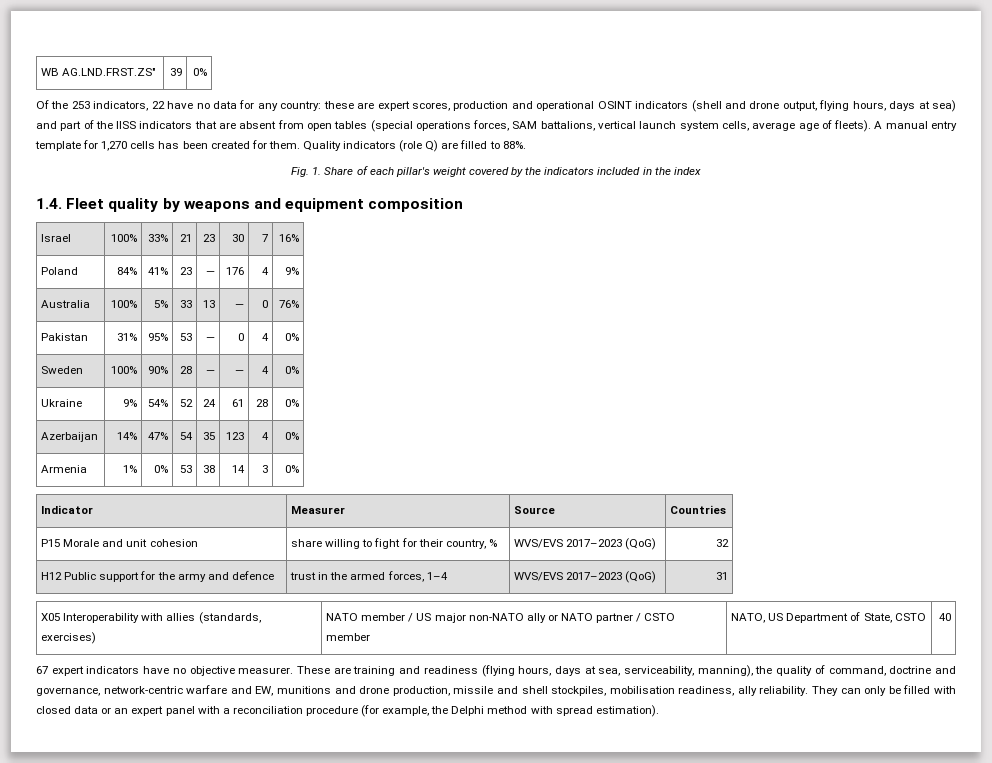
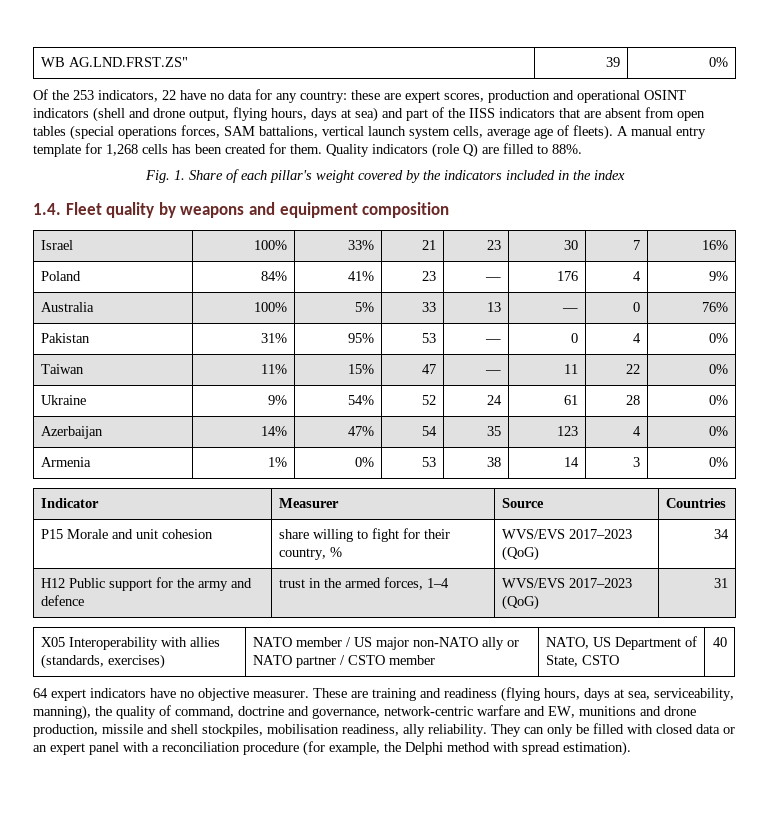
[101,141,128,151] 1,270 -> [106,144,138,156] 1,268
[41,366,84,374] [110,366,137,374] [147,366,168,374] [179,366,192,374] [205,370,215,374] [234,370,244,374] [261,366,269,374] Sweden | 100% | 90% | 28 | — | — | 4 -> [40,364,84,374] [261,364,288,374] [348,364,375,374] [422,364,437,374] [485,370,502,374] [564,364,579,374] [626,364,641,374] Taiwan | 11% | 15% | 47 | — | 11 | 22
[715,539,729,547] 32 -> [714,529,730,539] 34
[36,666,48,674] 67 -> [33,688,48,698] 64

